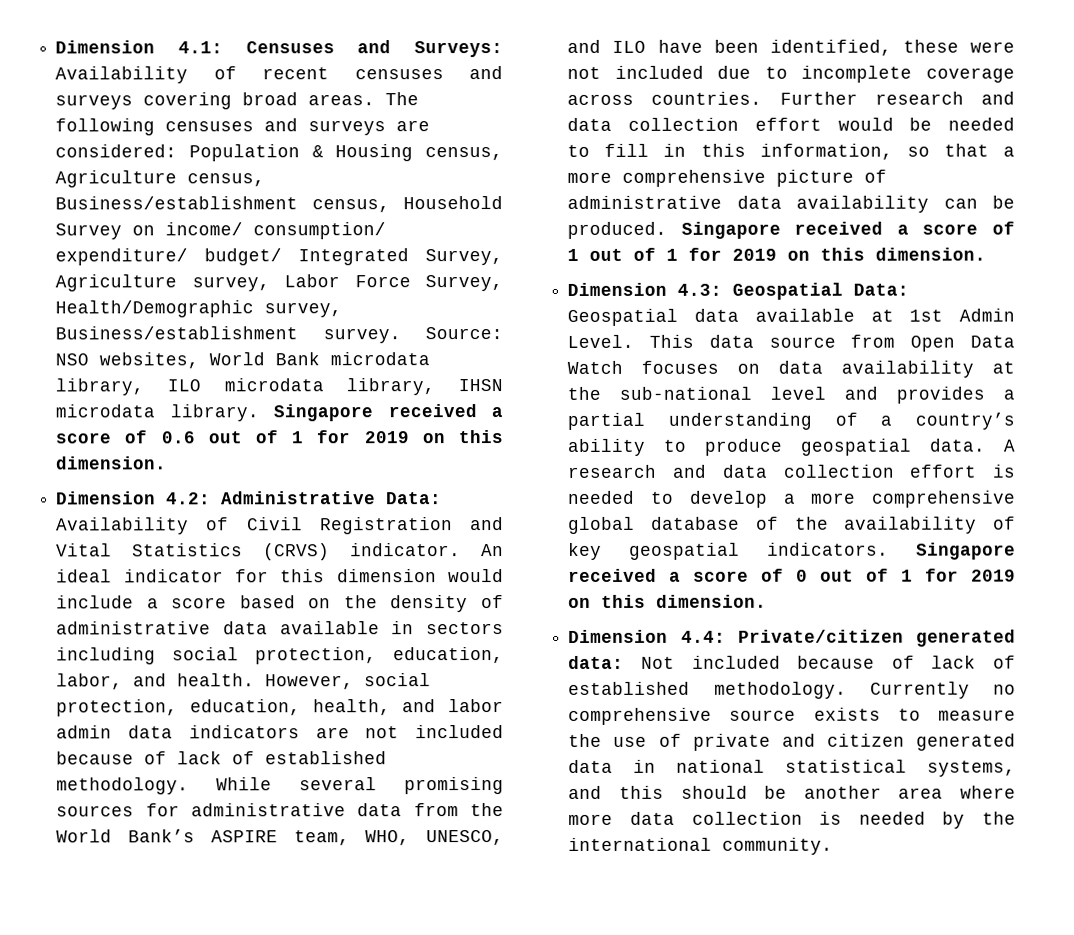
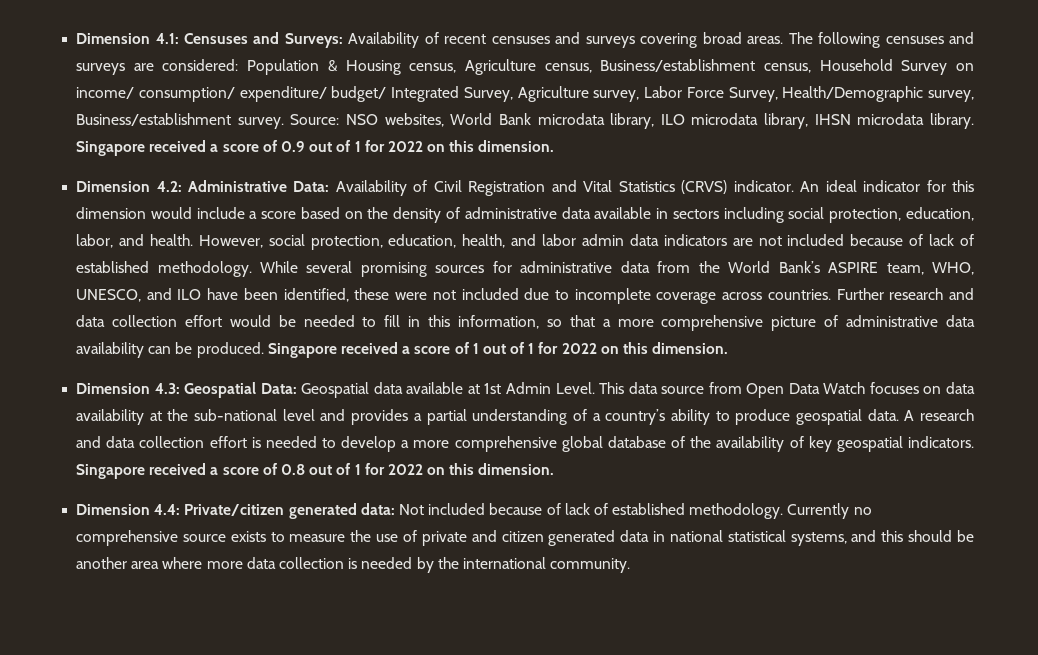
[160,430,409,444] 0.6 out of 1 for 2019 -> [280,140,423,152] 0.9 out of 1 for 2022
[732,248,778,261] 2019 -> [561,343,597,354] 2022
[796,568,1016,582] 0 out of 1 for 2019 -> [280,463,423,475] 0.8 out of 1 for 2022

